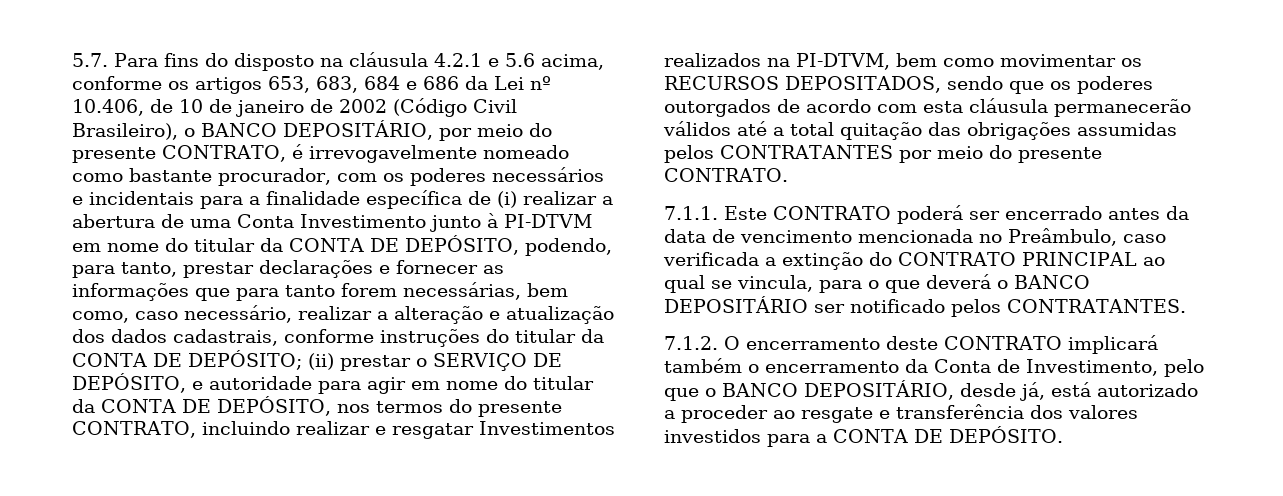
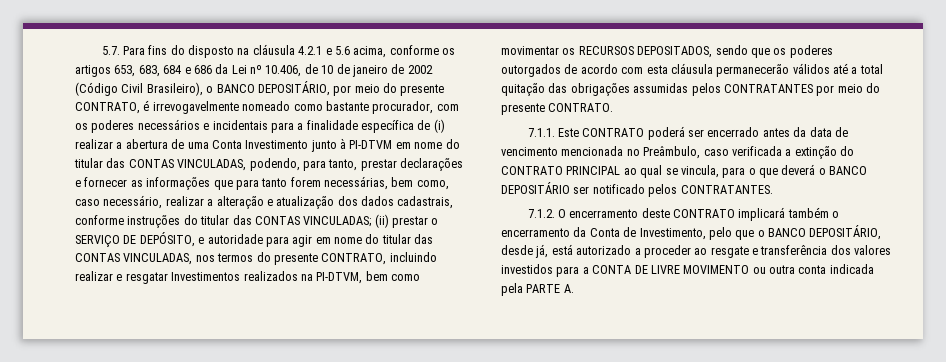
[260,235,519,255] da CONTA DE DEPÓSITO, -> [106,158,247,171] das CONTAS VINCULADAS,
[581,329,604,343] [72,350,302,370] da CONTA DE DEPÓSITO; -> [232,215,372,227] das CONTAS VINCULADAS;
[72,396,331,416] da CONTA DE DEPÓSITO, -> [414,234,434,244] [75,253,193,265] das CONTAS VINCULADAS,
[948,426,1063,443] DEPÓSITO. -> [650,264,874,274] [501,283,574,296] LIVRE MOVIMENTO ou outra conta indicada pela PARTE A.

